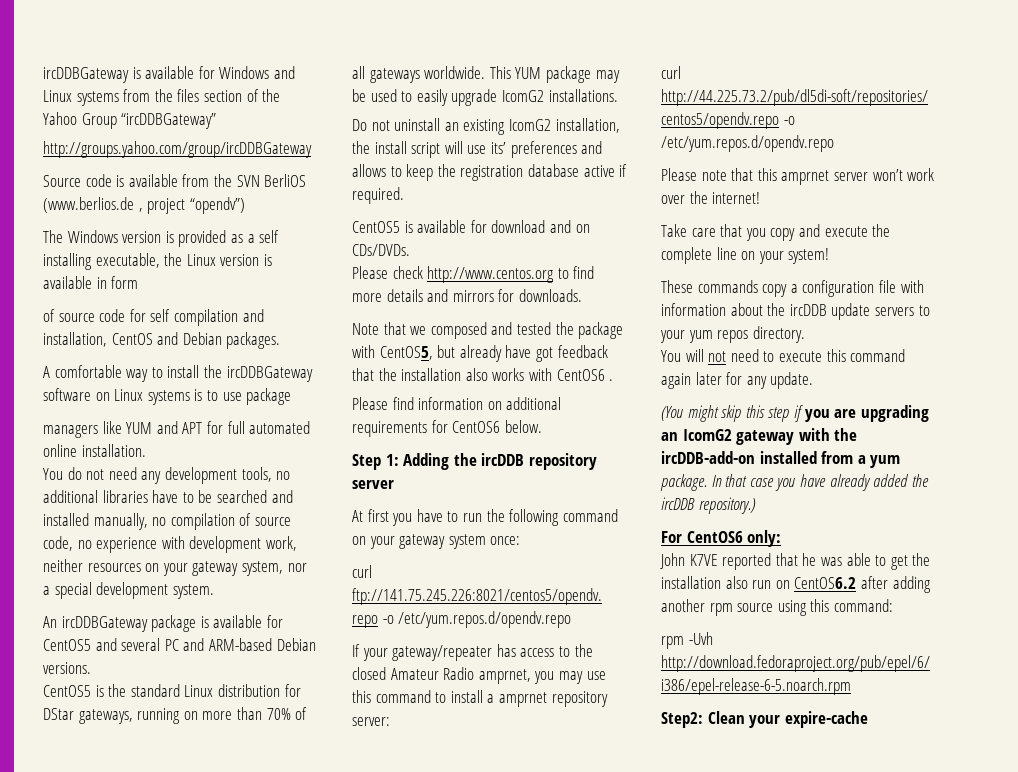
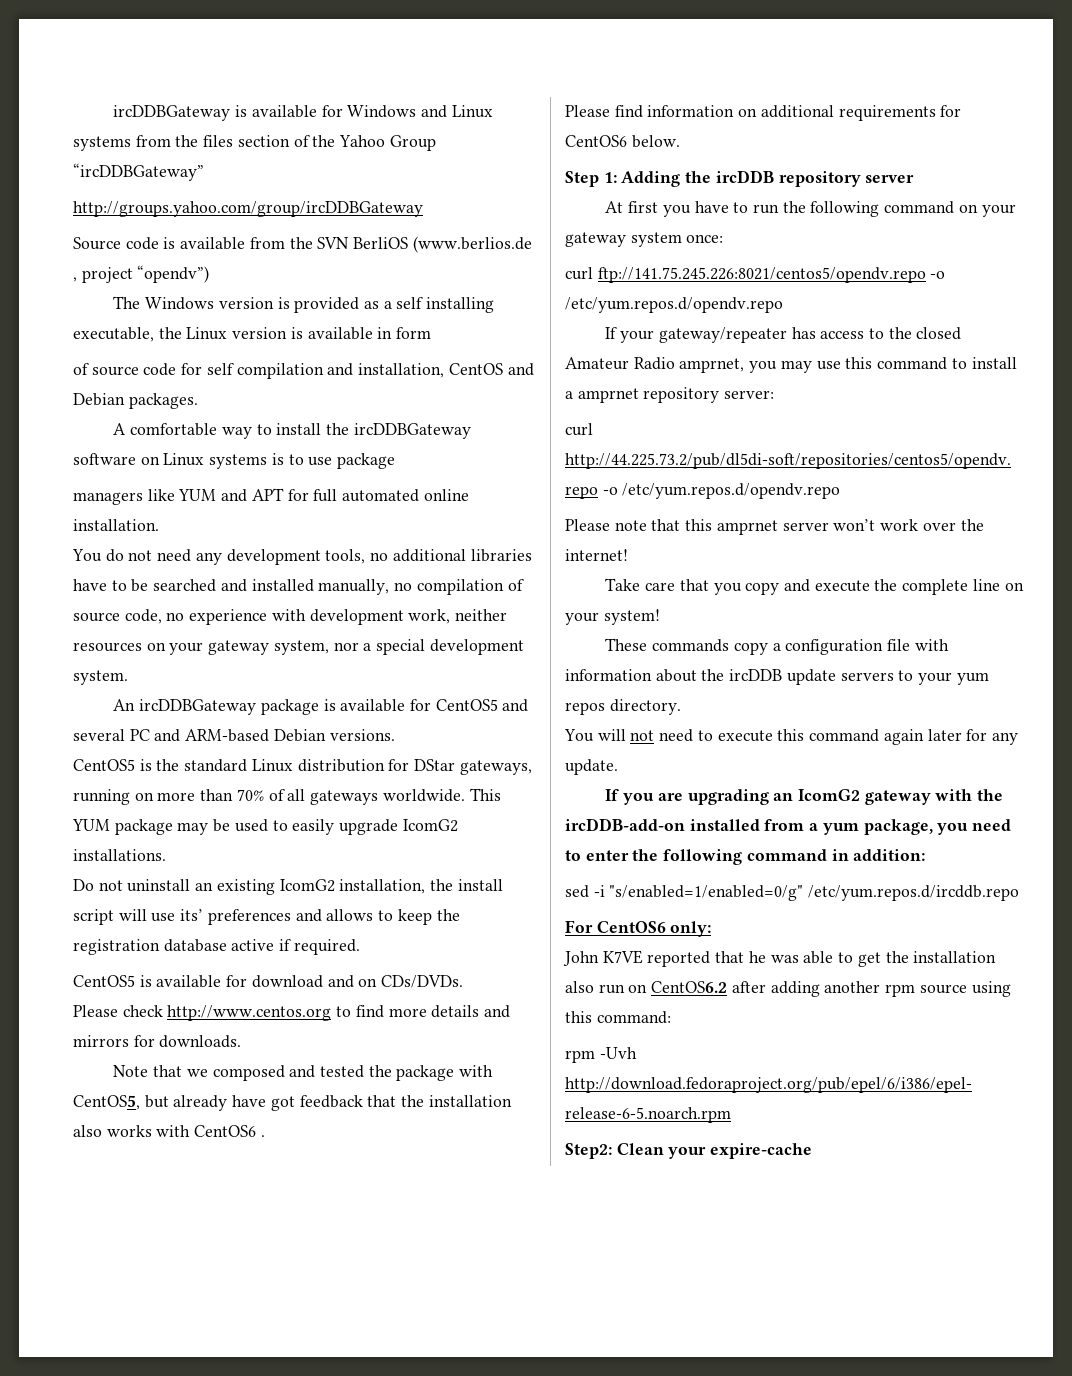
[661,405,803,422] (You might skip this step if -> [605,789,620,801] If
[660,474,929,491] [661,497,756,514] package. In that case you have already added the ircDDB repository.) -> [863,819,1012,835] [565,849,926,865] [565,885,1020,901] package, you need to enter the following command in addition: // sed -i "s/enabled=1/enabled=0/g" /etc/yum.repos.d/ircddb.repo

